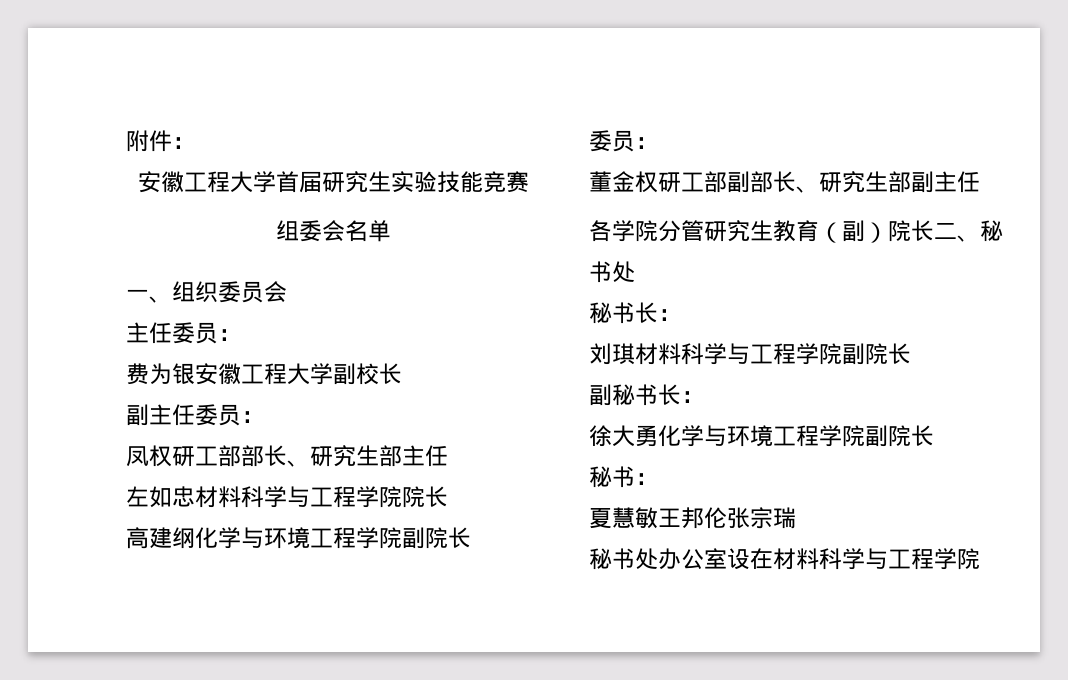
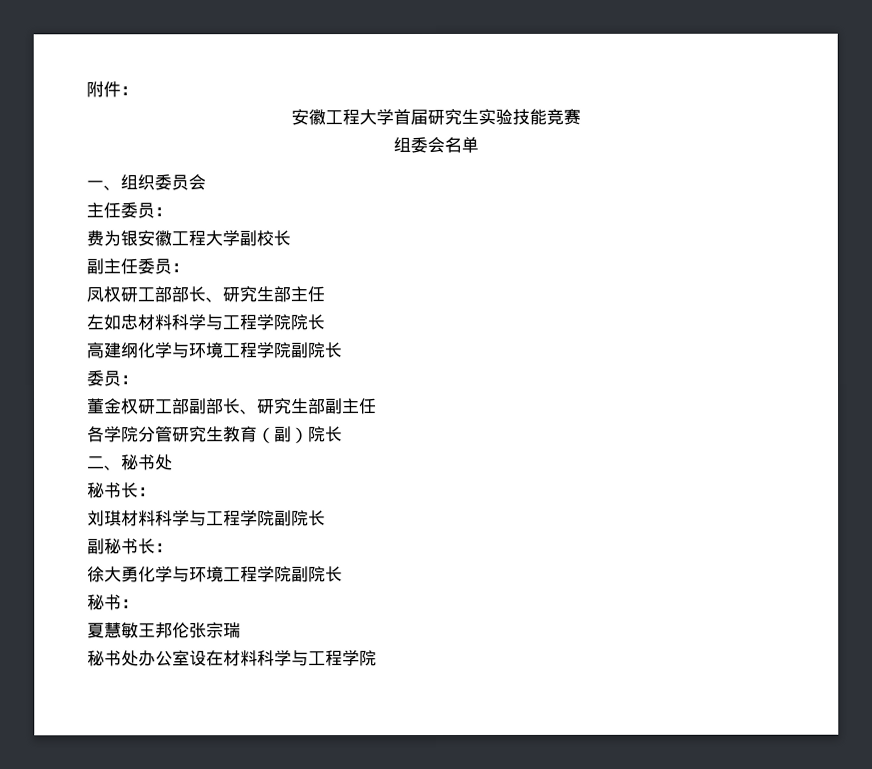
(934, 230) none -> (343, 434) //

